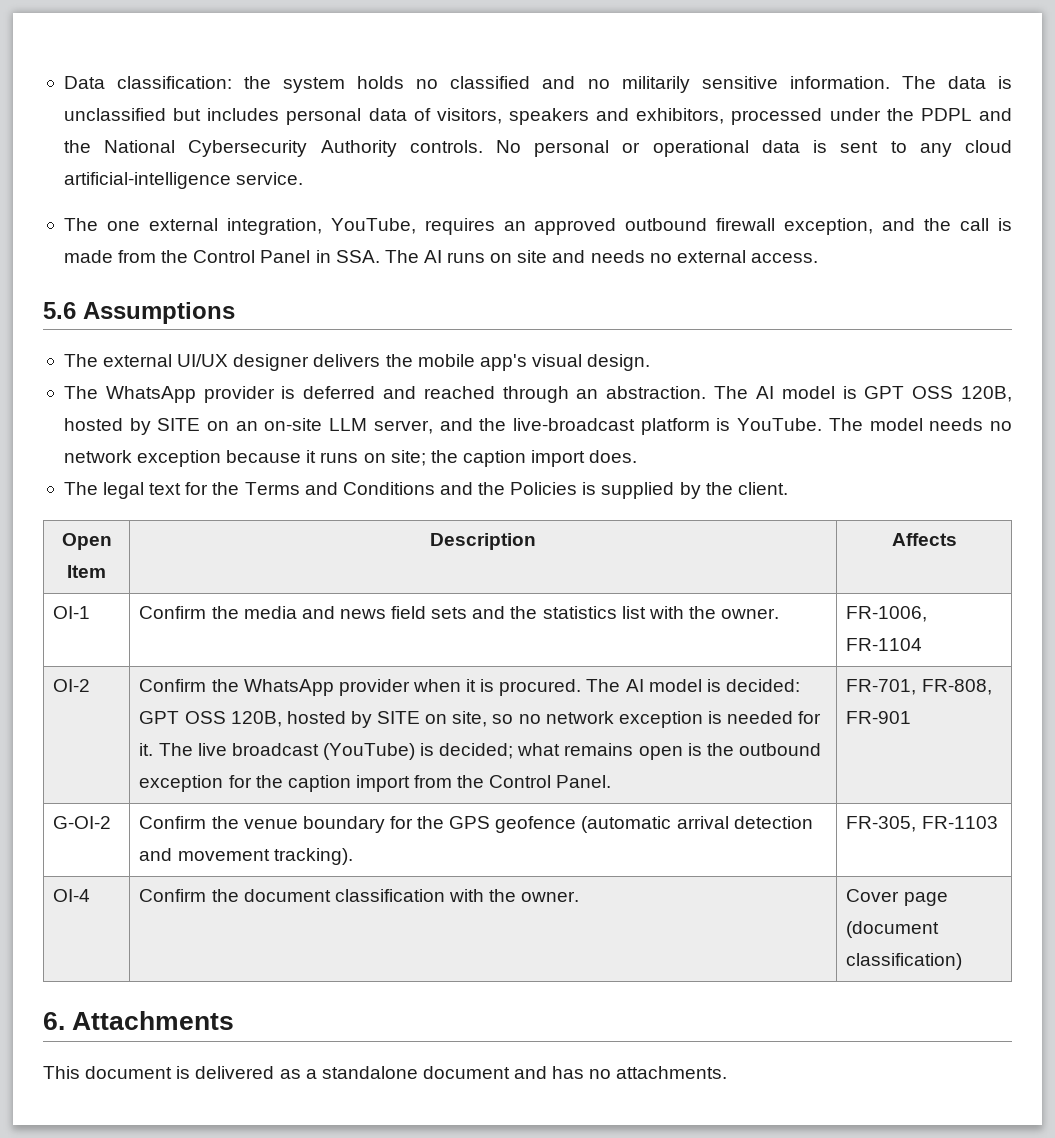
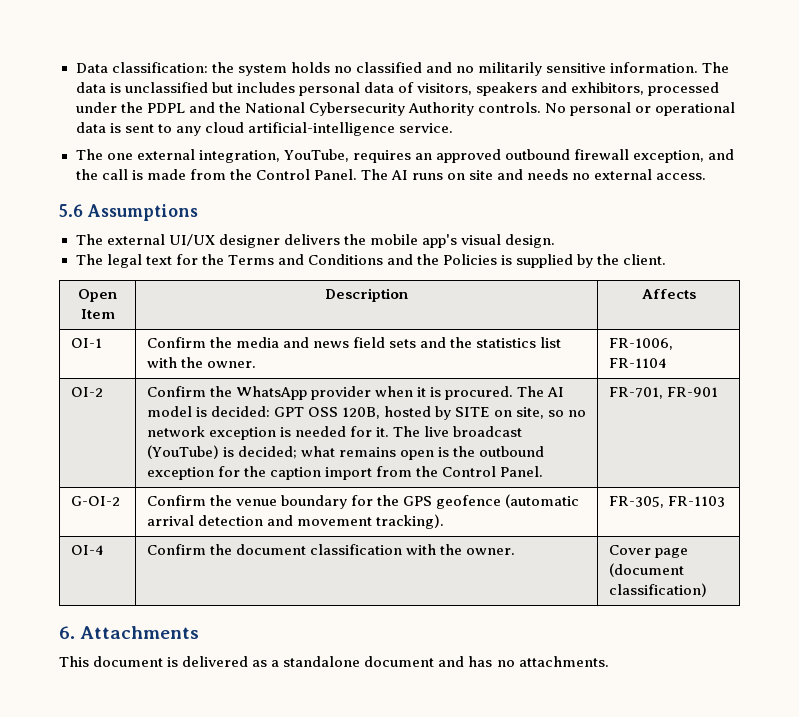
[260,250,380,263] Panel in SSA. -> [313,169,357,180] Panel.
[63,386,1013,403] [63,418,1013,435] [63,450,638,467] // The WhatsApp provider is deferred and reached through an abstraction. The AI model is GPT OSS 120B, hosted by SITE on an on-site LLM server, and the live-broadcast platform is YouTube. The model needs no network exception because it runs on site; the caption import does. -> (555, 241) none
[921,679,992,695] FR-808, -> (663, 393) none

